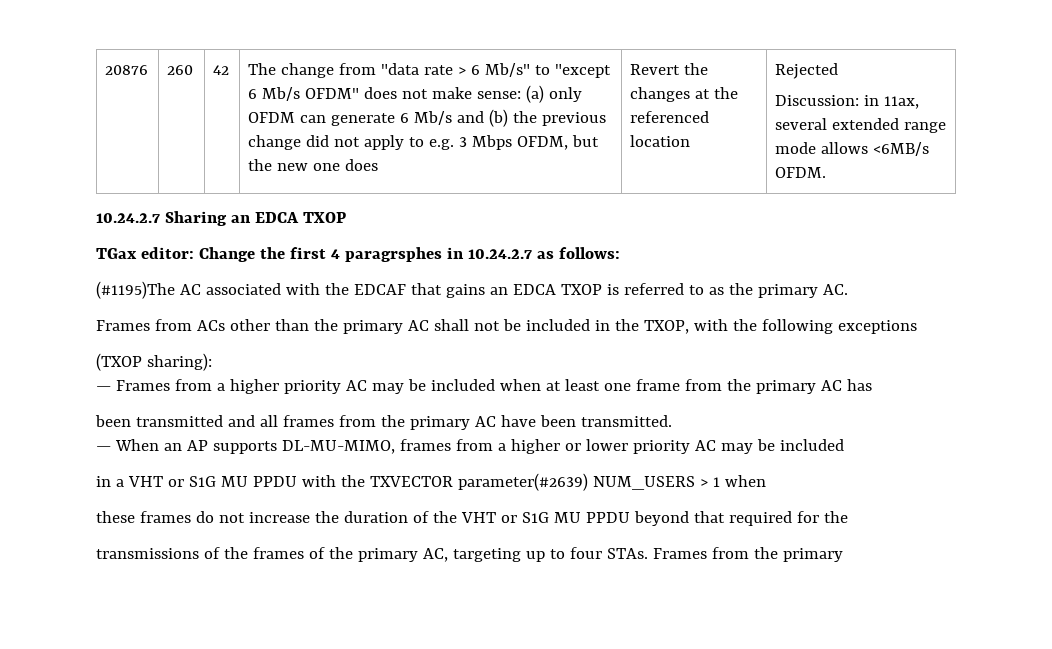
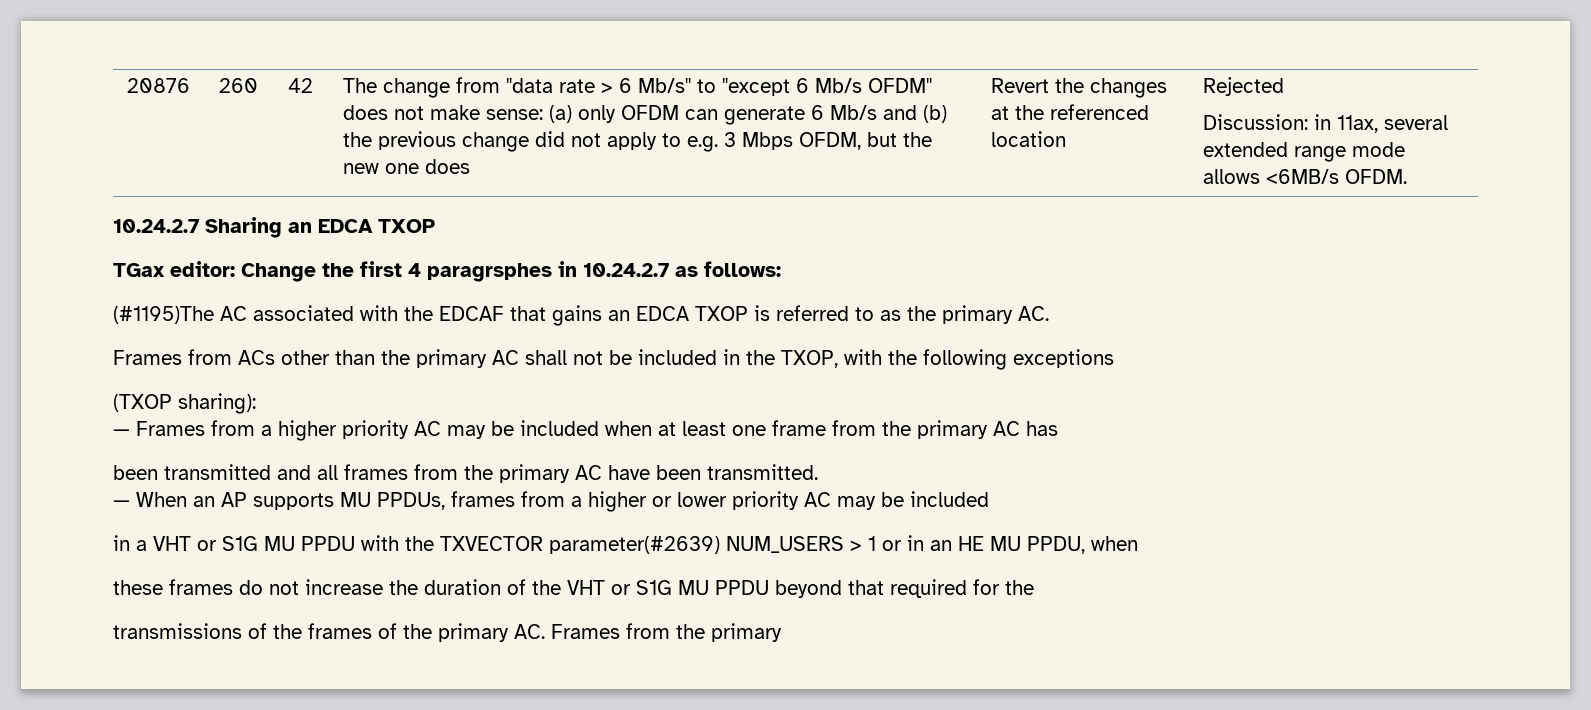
[281,440,395,454] DL-MU-MIMO, -> [340,492,445,510] MU PPDUs,
(720, 482) none -> [882,535,1085,554] or in an HE MU PPDU,
[422,547,648,562] AC, targeting up to four STAs. -> [514,624,545,639] AC.

